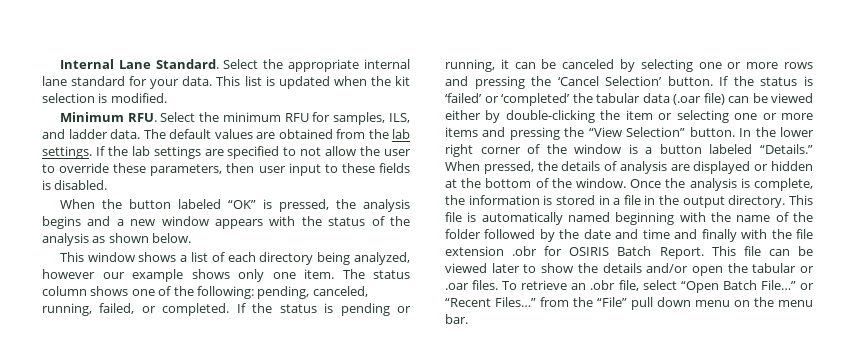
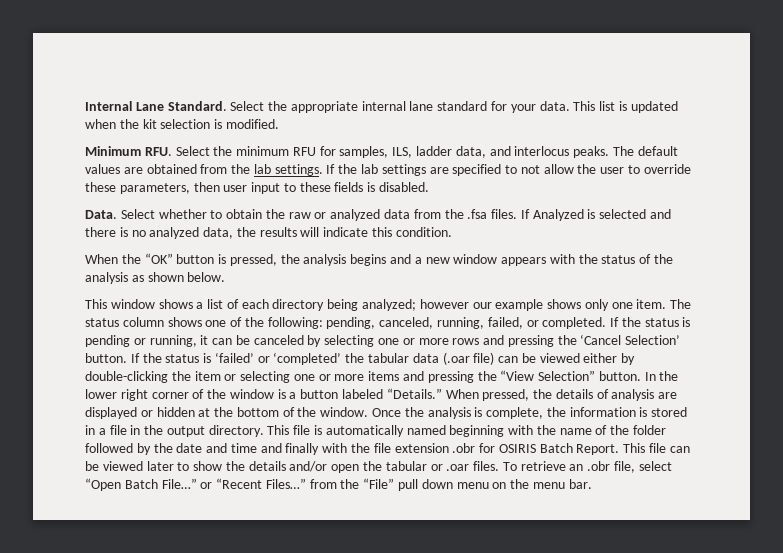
[42,129,140,139] and ladder data. -> [416,146,610,158] ladder data, and interlocus peaks.
(108, 185) none -> [85,209,672,221] [85,227,452,239] // Data. Select whether to obtain the raw or analyzed data from the .fsa files. If Analyzed is selected and there is no analyzed data, the results will indicate this condition.
[128,199,256,209] button labeled “OK” -> [144,253,215,264] “OK” button
[354,252,411,265] analyzed, -> [362,299,417,311] analyzed;

